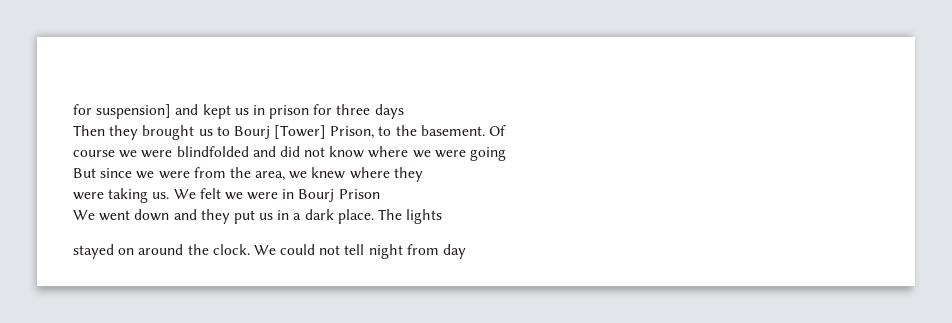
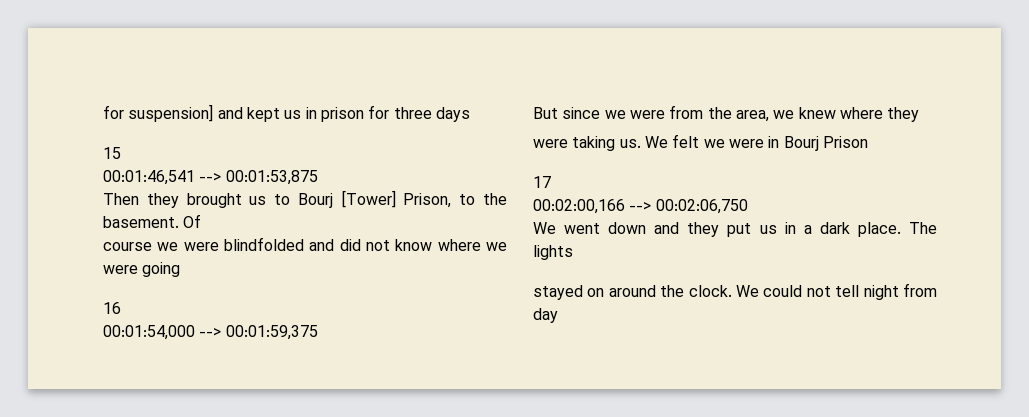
(404, 111) none -> [103,147,121,159] [103,170,318,185] // 15 // 00:01:46,541 --> 00:01:53,875
(507, 154) none -> [103,302,121,314] [103,325,318,340] // 16 // 00:01:54,000 --> 00:01:59,375
(380, 194) none -> [533,176,551,188] [533,199,748,214] // 17 // 00:02:00,166 --> 00:02:06,750

